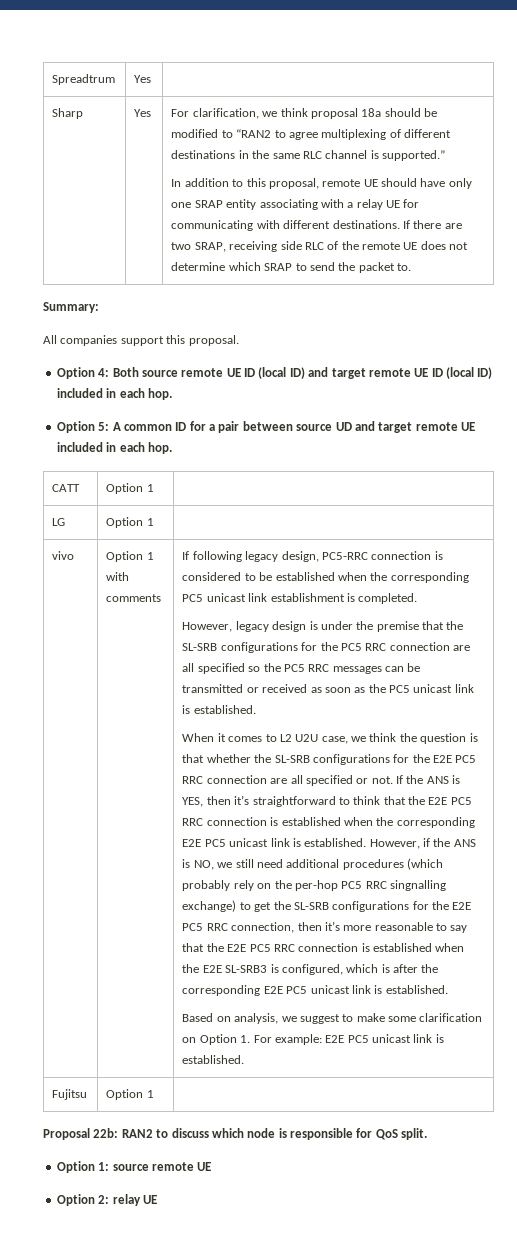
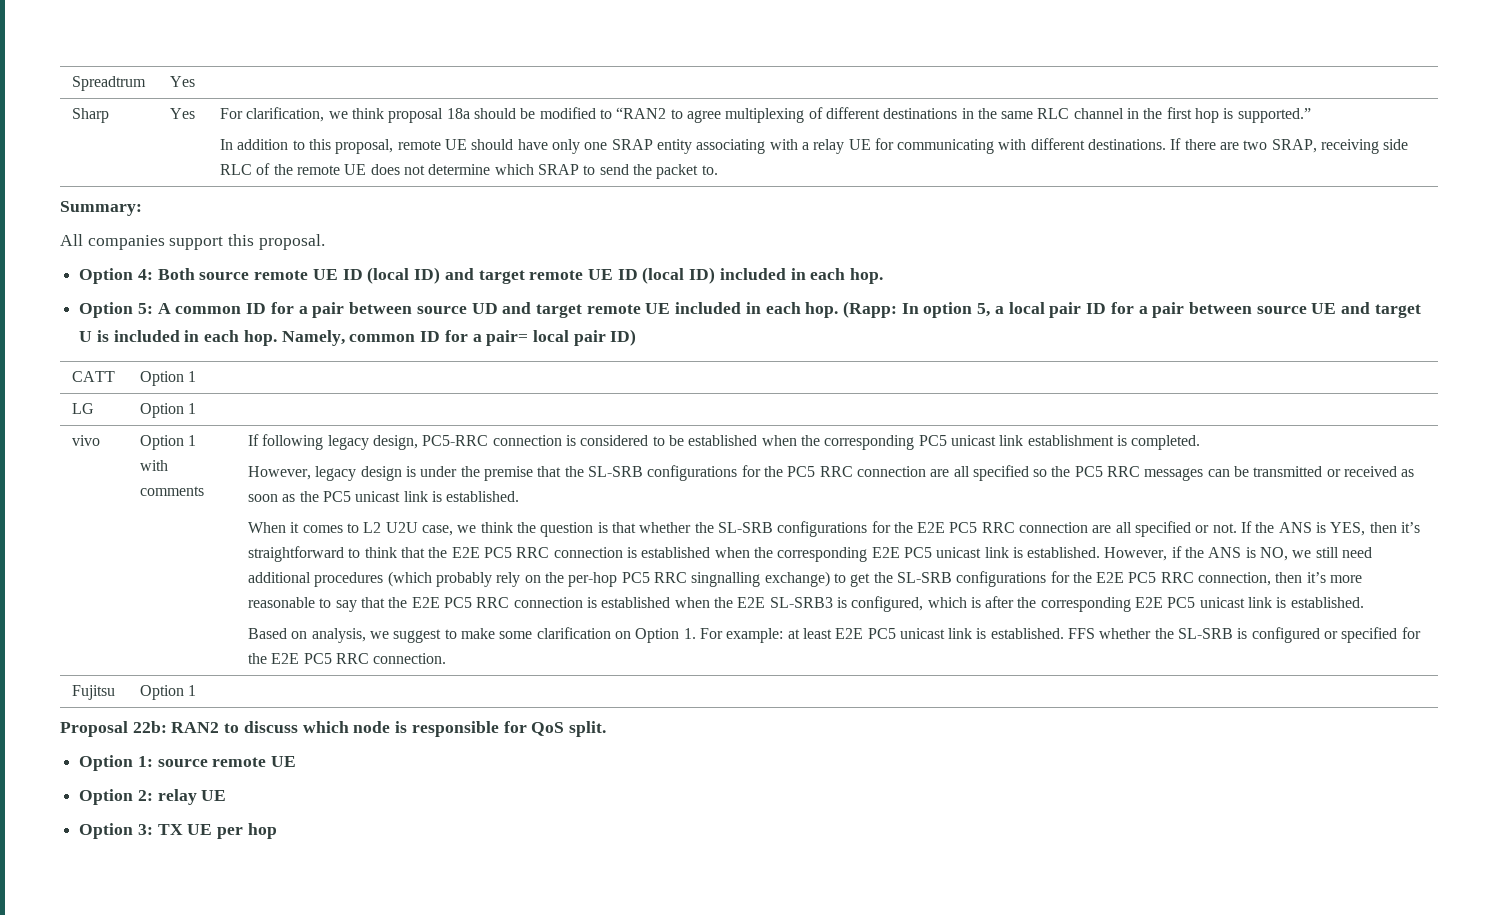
(368, 154) none -> [1127,107,1220,123] in the first hop
(172, 448) none -> [843,301,1421,318] [79,329,637,346] (Rapp: In option 5, a local pair ID for a pair between source UE and target U is included in each hop. Namely, common ID for a pair= local pair ID)
[325,1034,444,1043] [182,1055,245,1064] E2E PC5 unicast link is established. -> [787,627,1421,643] [248,653,447,664] at least E2E PC5 unicast link is established. FFS whether the SL-SRB is configured or specified for the E2E PC5 RRC connection.
(157, 1199) none -> [79,823,277,839] // Option 3: TX UE per hop

